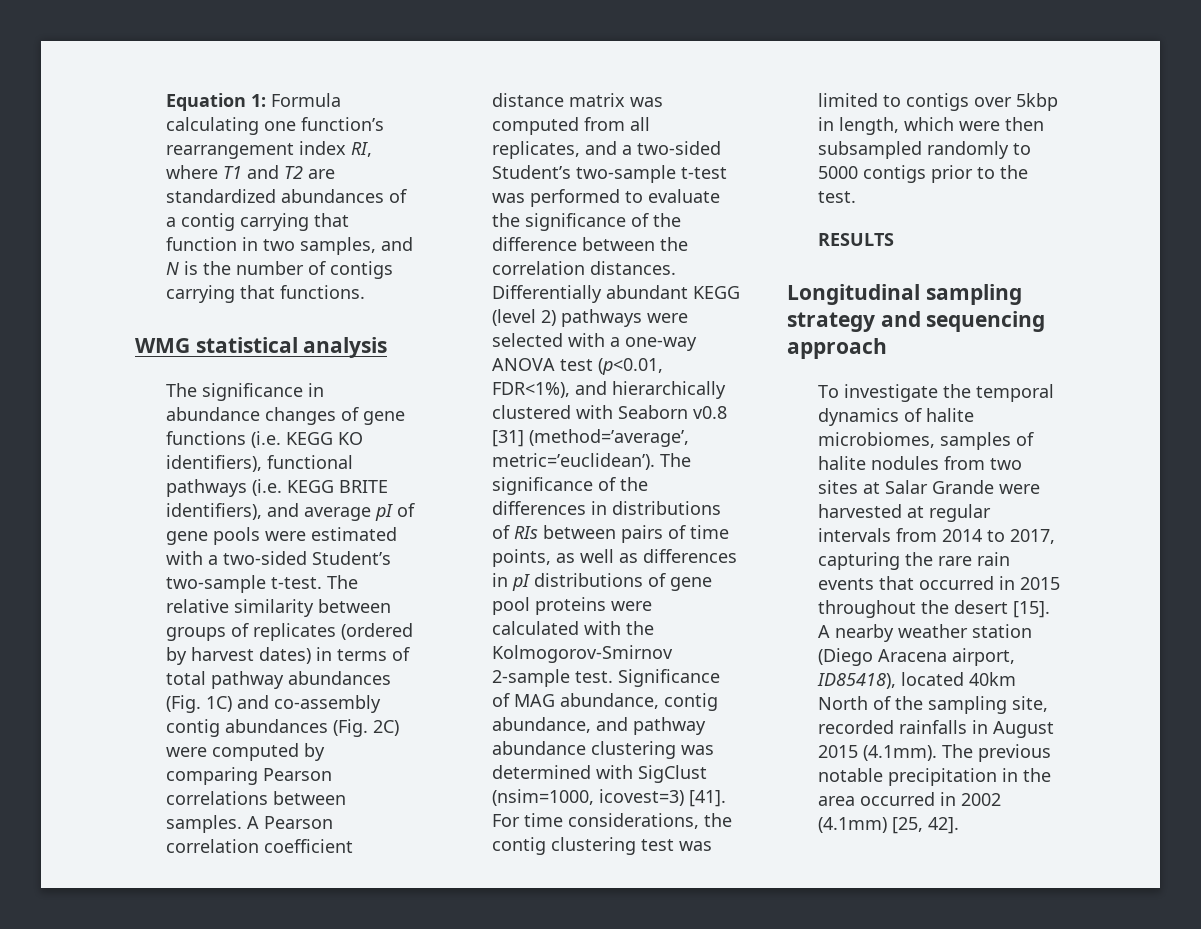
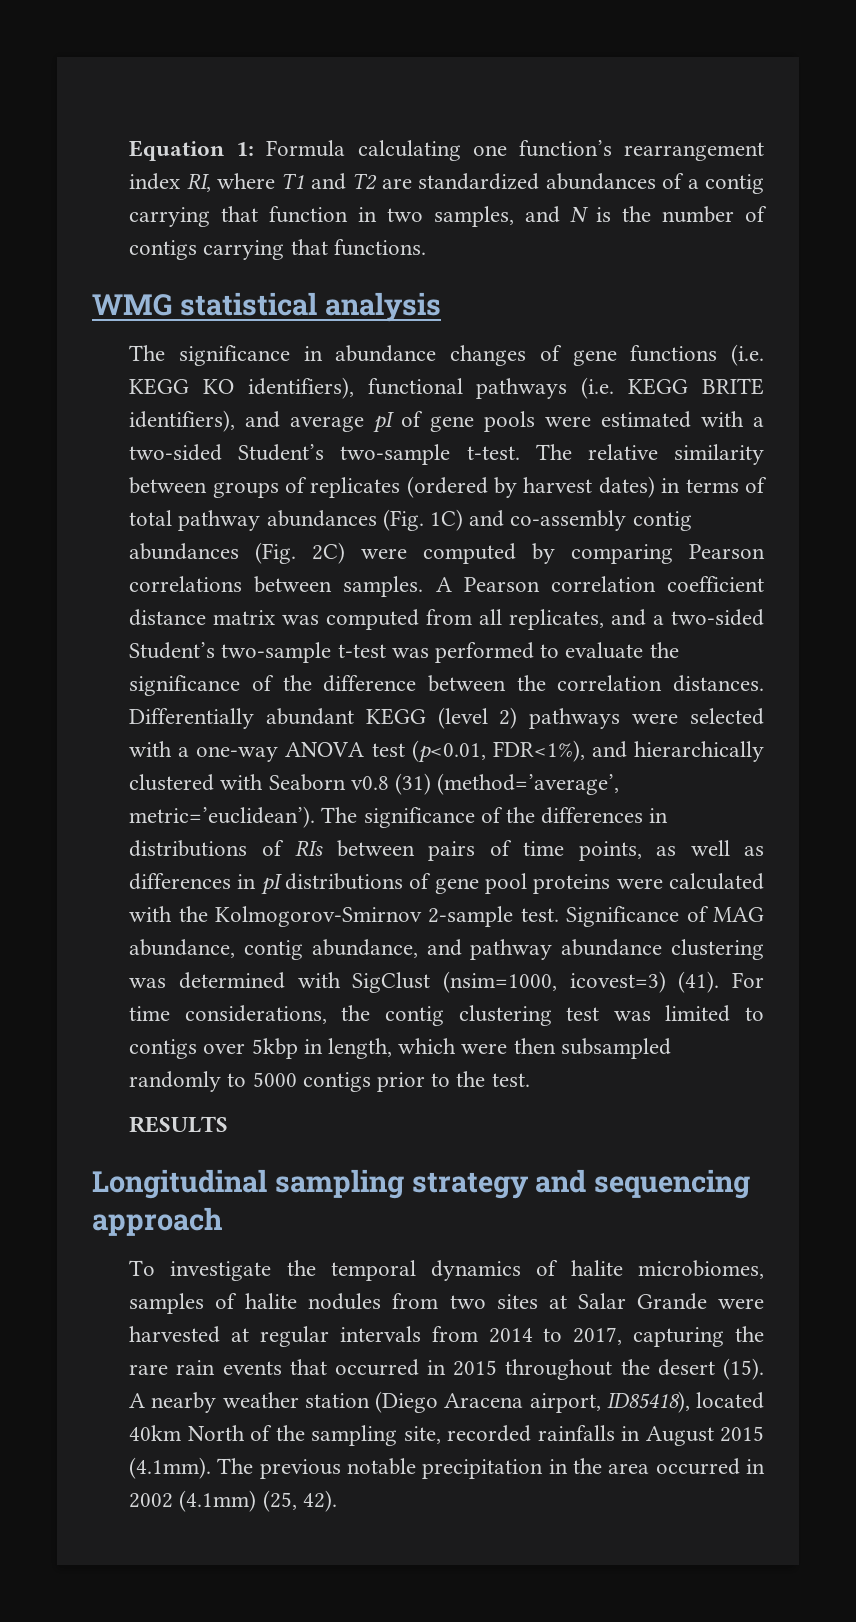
[491,430,524,447] [31] -> [394,773,431,795] (31)
[688,790,726,807] [41]. -> [678,971,720,993] (41).
[1012,601,1050,618] [15]. -> [723,1358,765,1380] (15).
[891,817,959,834] [25, 42]. -> [262,1490,337,1512] (25, 42).

